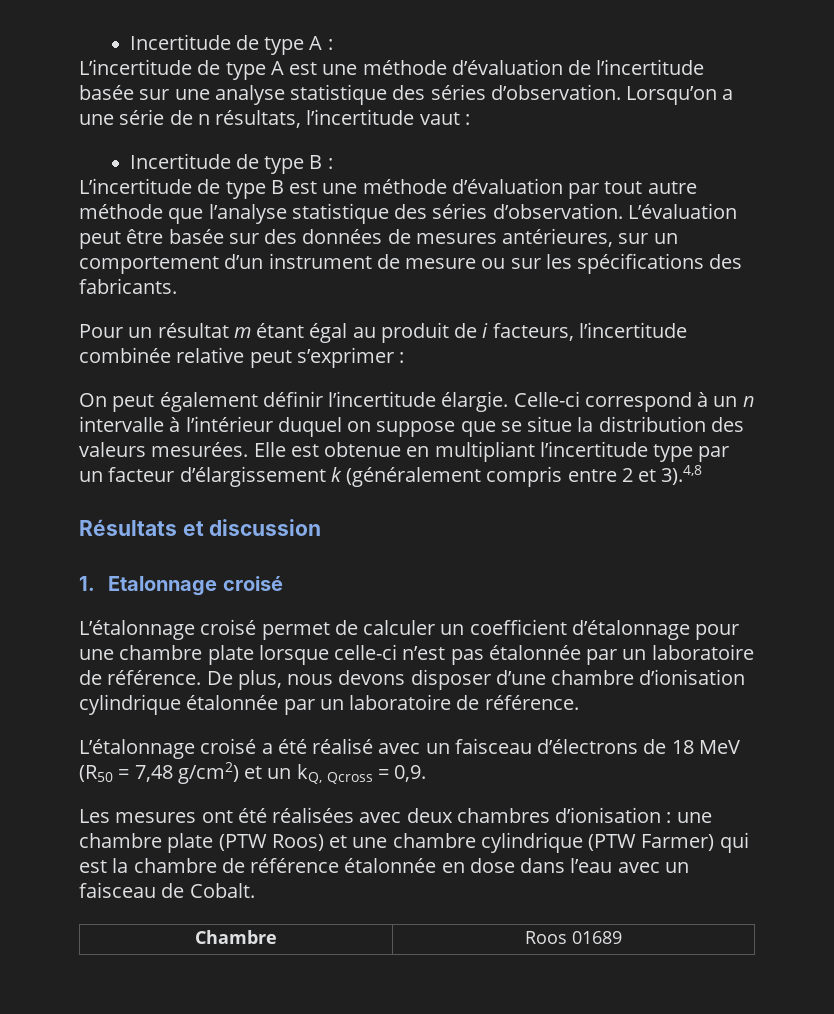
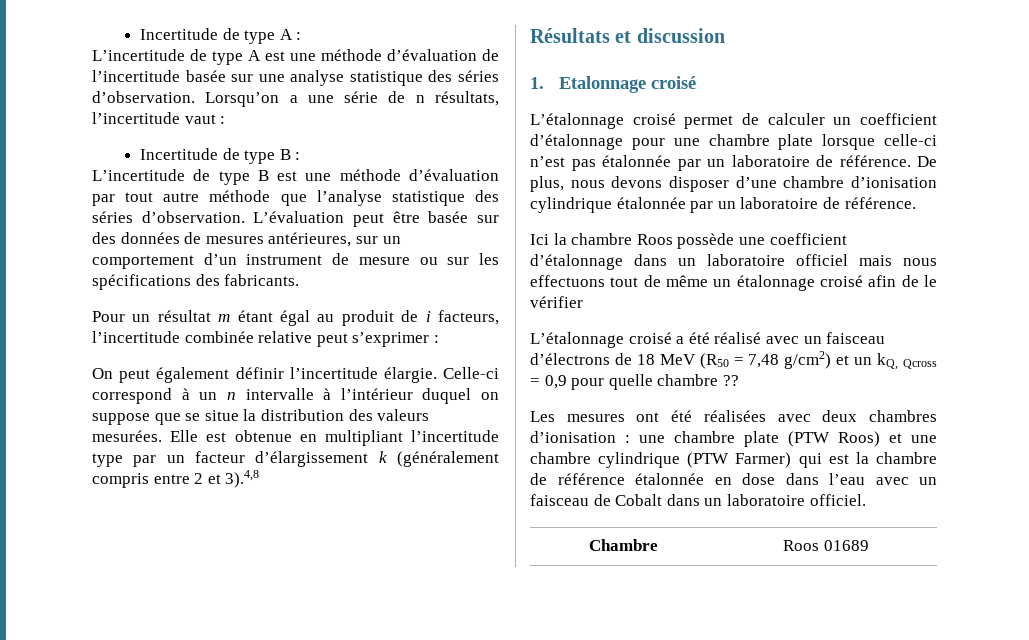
(579, 702) none -> [530,233,847,249] [530,254,937,270] [530,275,937,291] [530,296,583,308] // Ici la chambre Roos possède une coefficient d’étalonnage dans un laboratoire officiel mais nous effectuons tout de même un étalonnage croisé afin de le vérifier
[394,765,427,782] 0,9. -> [544,374,739,390] 0,9 pour quelle chambre ??
[189,883,255,898] Cobalt. -> [615,494,866,506] Cobalt dans un laboratoire officiel.

